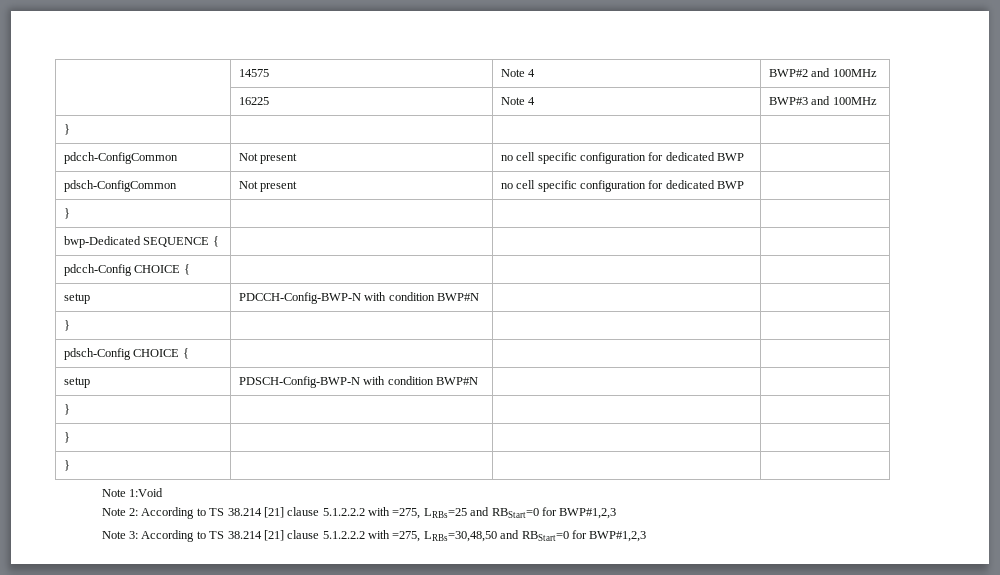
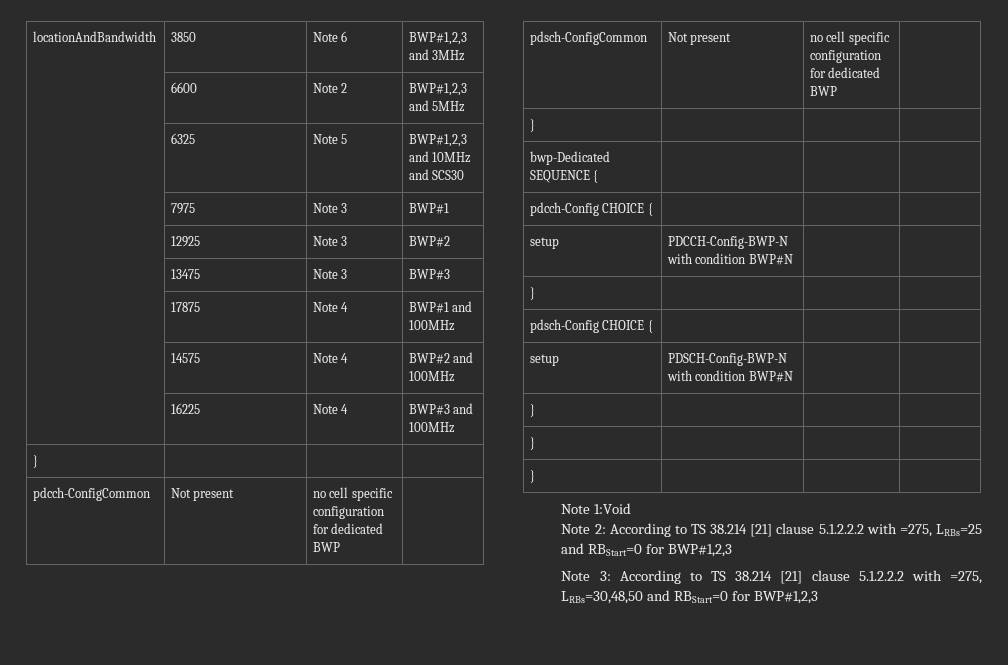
(238, 73) none -> [32,31,156,42] [170,32,196,42] [312,31,348,42] [408,32,467,45] [408,49,466,61] [170,82,197,93] [312,83,348,93] [408,83,467,96] [408,100,466,112] [170,133,195,144] [312,134,348,144] [408,134,467,147] [408,151,472,163] [408,169,465,180] [170,203,195,214] [312,203,348,213] [408,203,449,214] [170,236,200,247] [312,236,348,246] [408,236,450,247] [170,269,200,279] [312,269,348,279] [408,269,450,280] [170,302,200,312] [312,302,349,312] [408,301,473,313] [408,320,455,331] locationAndBandwidth | 3850 | Note 6 | BWP#1,2,3 and 3MHz // | 6600 | Note 2 | BWP#1,2,3 and 5MHz // | 6325 | Note 5 | BWP#1,2,3 and 10MHz and SCS30 // | 7975 | Note 3 | BWP#1 // | 12925 | Note 3 | BWP#2 // | 13475 | Note 3 | BWP#3 // | 17875 | Note 4 | BWP#1 and 100MHz //

